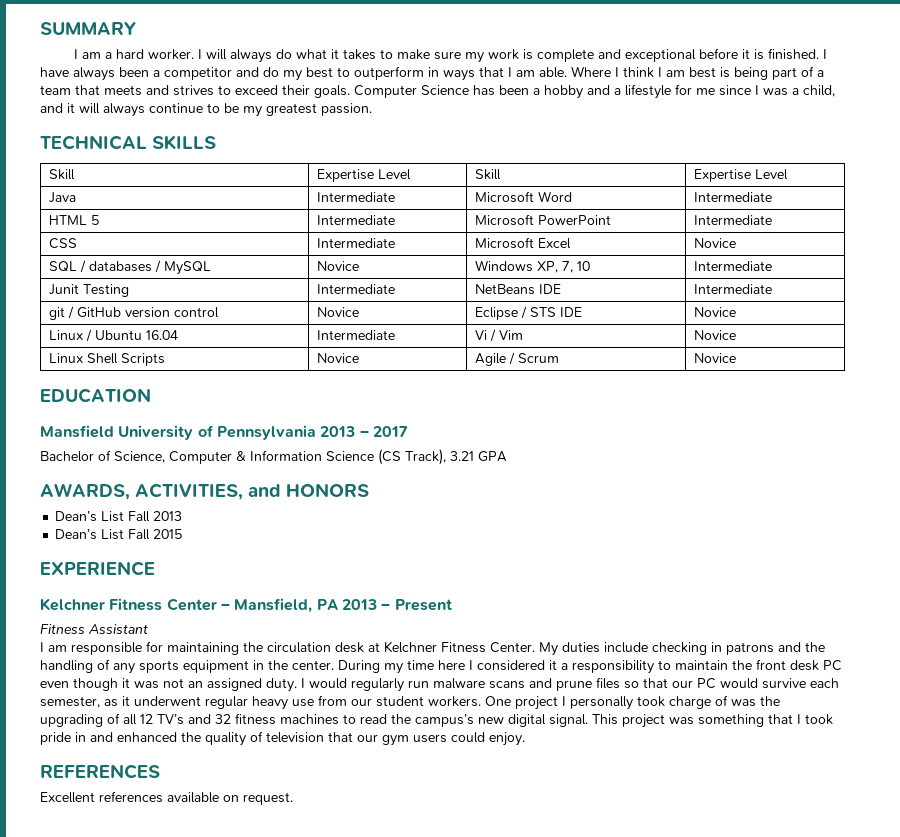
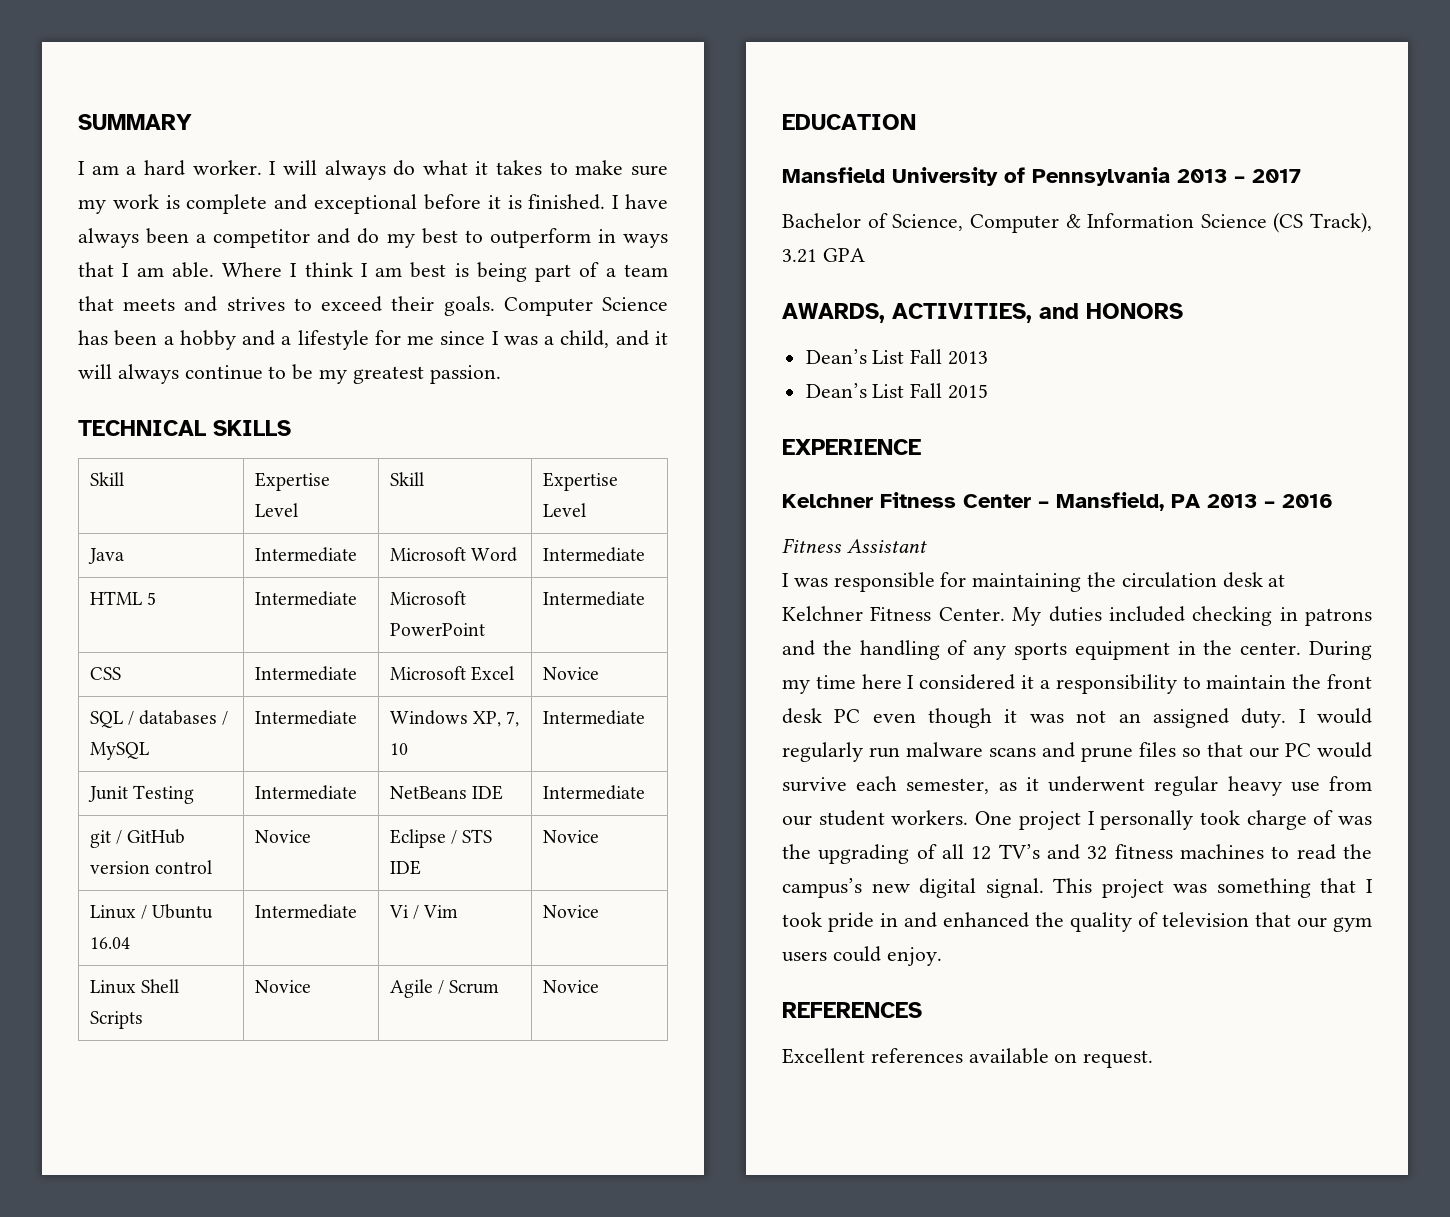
[317,261,360,271] Novice -> [254,710,357,725] Intermediate
[394,599,452,611] Present -> [1282,494,1333,508] 2016
[48,645,67,652] am -> [793,578,828,587] was
[604,642,648,653] include -> [1108,606,1185,622] included

